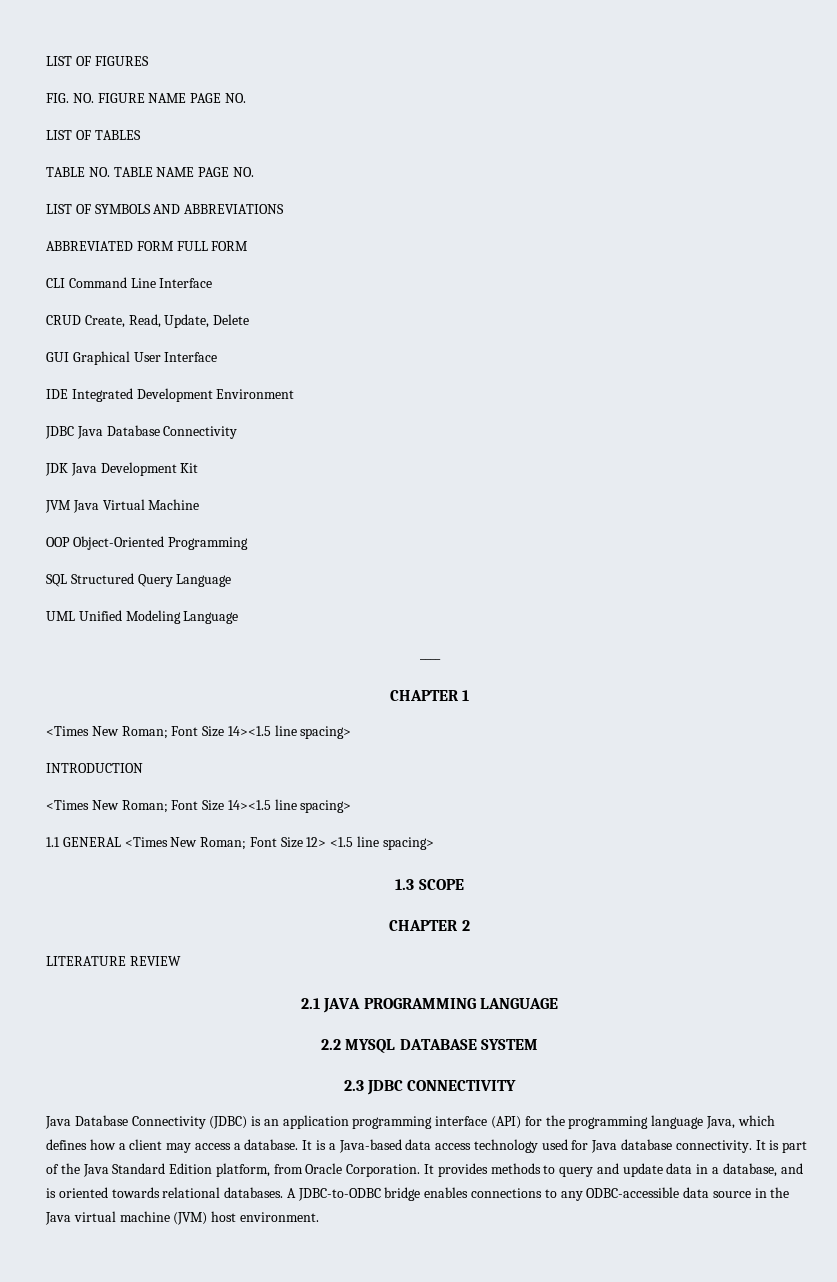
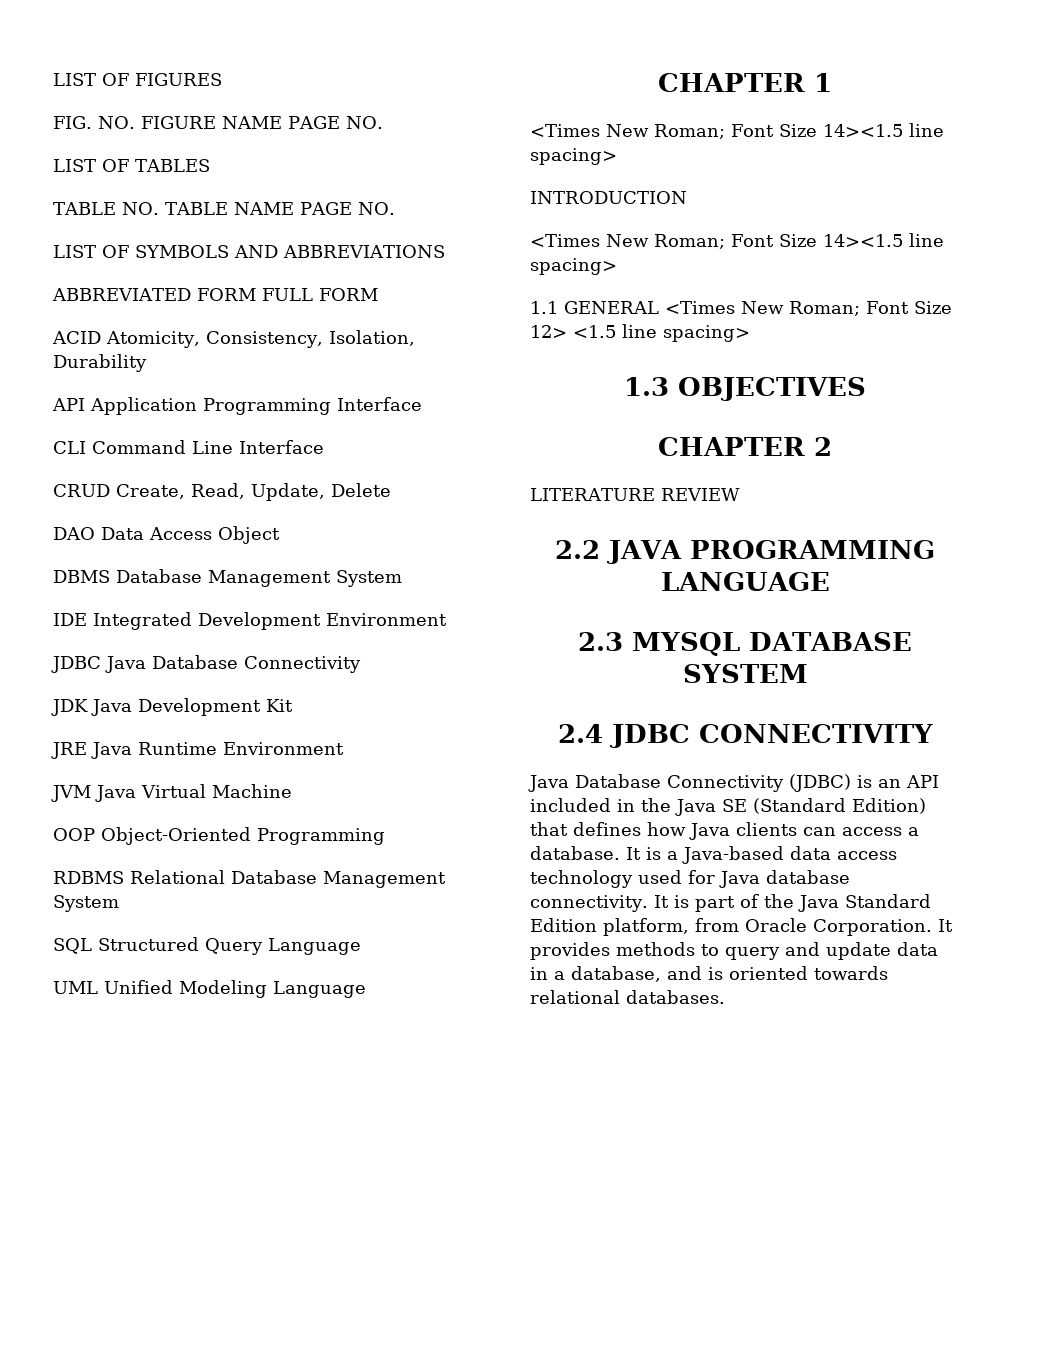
(249, 246) none -> [52,330,415,348] [53,354,147,372] [52,397,422,415] // ACID Atomicity, Consistency, Isolation, Durability // API Application Programming Interface
[46,351,218,365] GUI Graphical User Interface -> [53,526,280,544] [53,569,402,587] DAO Data Access Object // DBMS Database Management System
(199, 468) none -> [51,742,344,759] // JRE Java Runtime Environment
(248, 543) none -> [53,870,446,888] [53,895,119,912] // RDBMS Relational Database Management System
[419,658,441,660] // ____ -> (366, 989) none
[418,879,464,890] SCOPE -> [678,377,866,401] OBJECTIVES
[301,998,321,1009] 2.1 -> [555,540,601,559] 2.2
[321,1039,342,1050] 2.2 -> [578,632,624,651] 2.3
[343,1080,364,1091] 2.3 -> [557,724,603,743] 2.4
[282,1115,775,1129] [46,1139,192,1153] application programming interface (API) for the programming language Java, which defines how a client may -> [906,775,939,788] [530,798,926,816] [530,822,836,840] API included in the Java SE (Standard Edition) that defines how Java clients can
[286,1187,790,1201] [45,1211,319,1225] A JDBC-to-ODBC bridge enables connections to any ODBC-accessible data source in the Java virtual machine (JVM) host environment. -> (725, 997) none

